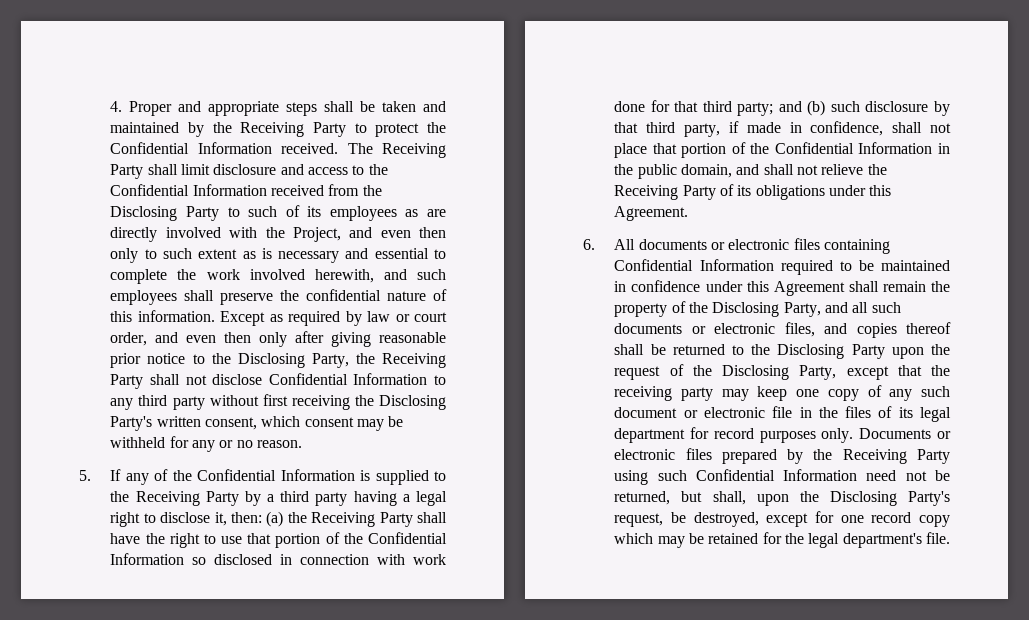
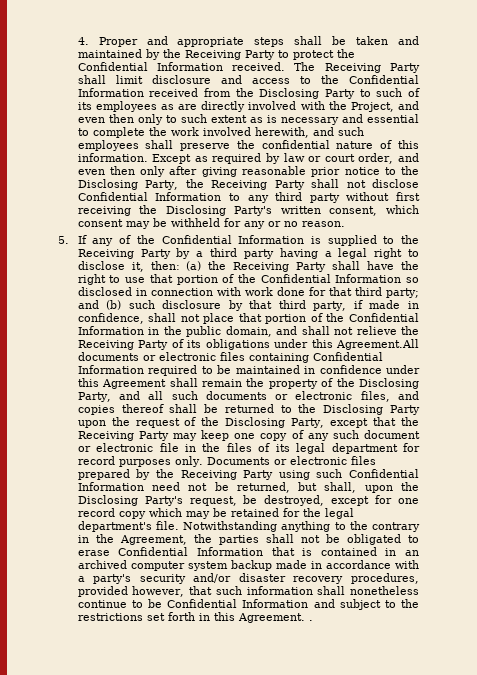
[614,206,689,221] [583,239,636,250] Agreement. // 6. All -> [336,339,419,350] Agreement.All
[614,386,714,401] receiving party -> [77,431,169,441] Receiving Party
(950, 538) none -> [183,521,420,532] [77,534,419,545] [77,547,419,556] [77,560,419,571] [77,573,419,584] [77,586,420,597] [77,599,420,610] [77,612,313,623] Notwithstanding anything to the contrary in the Agreement, the parties shall not be obligated to erase Confidential Information that is contained in an archived computer system backup made in accordance with a party's security and/or disaster recovery procedures, provided however, that such information shall nonetheless continue to be Confidential Information and subject to the restrictions set forth in this Agreement. .

